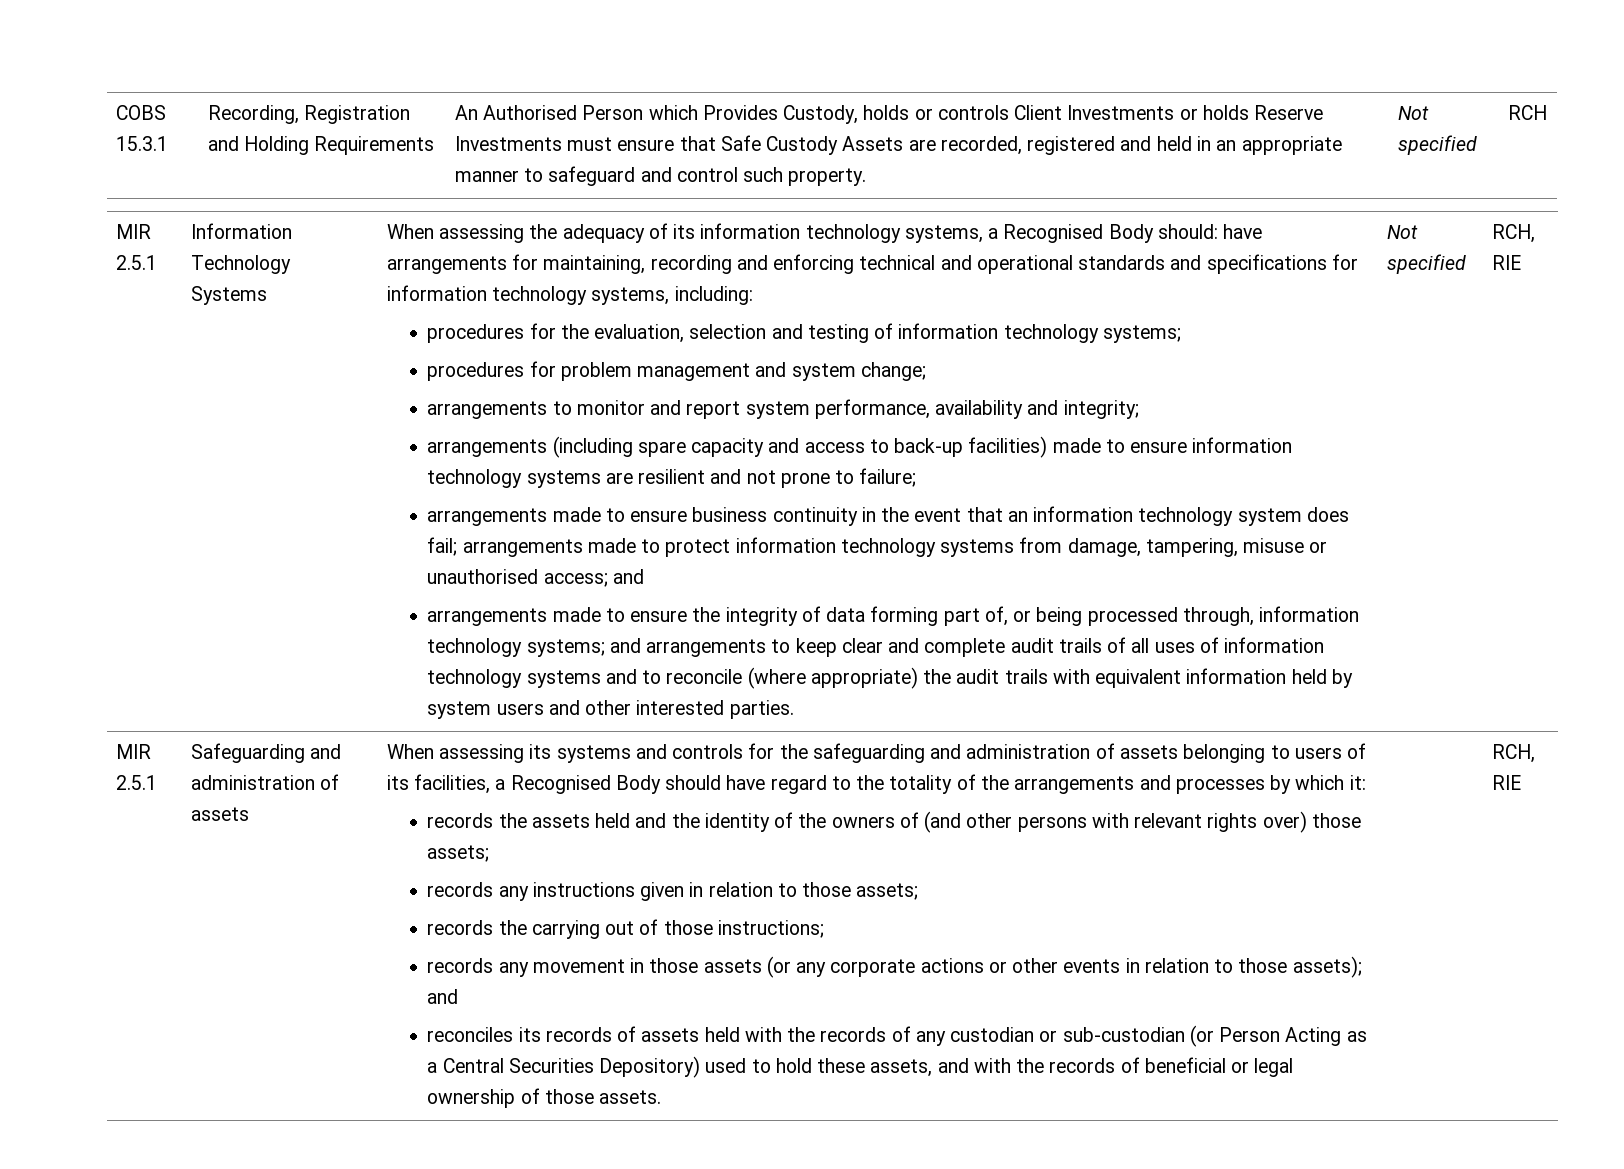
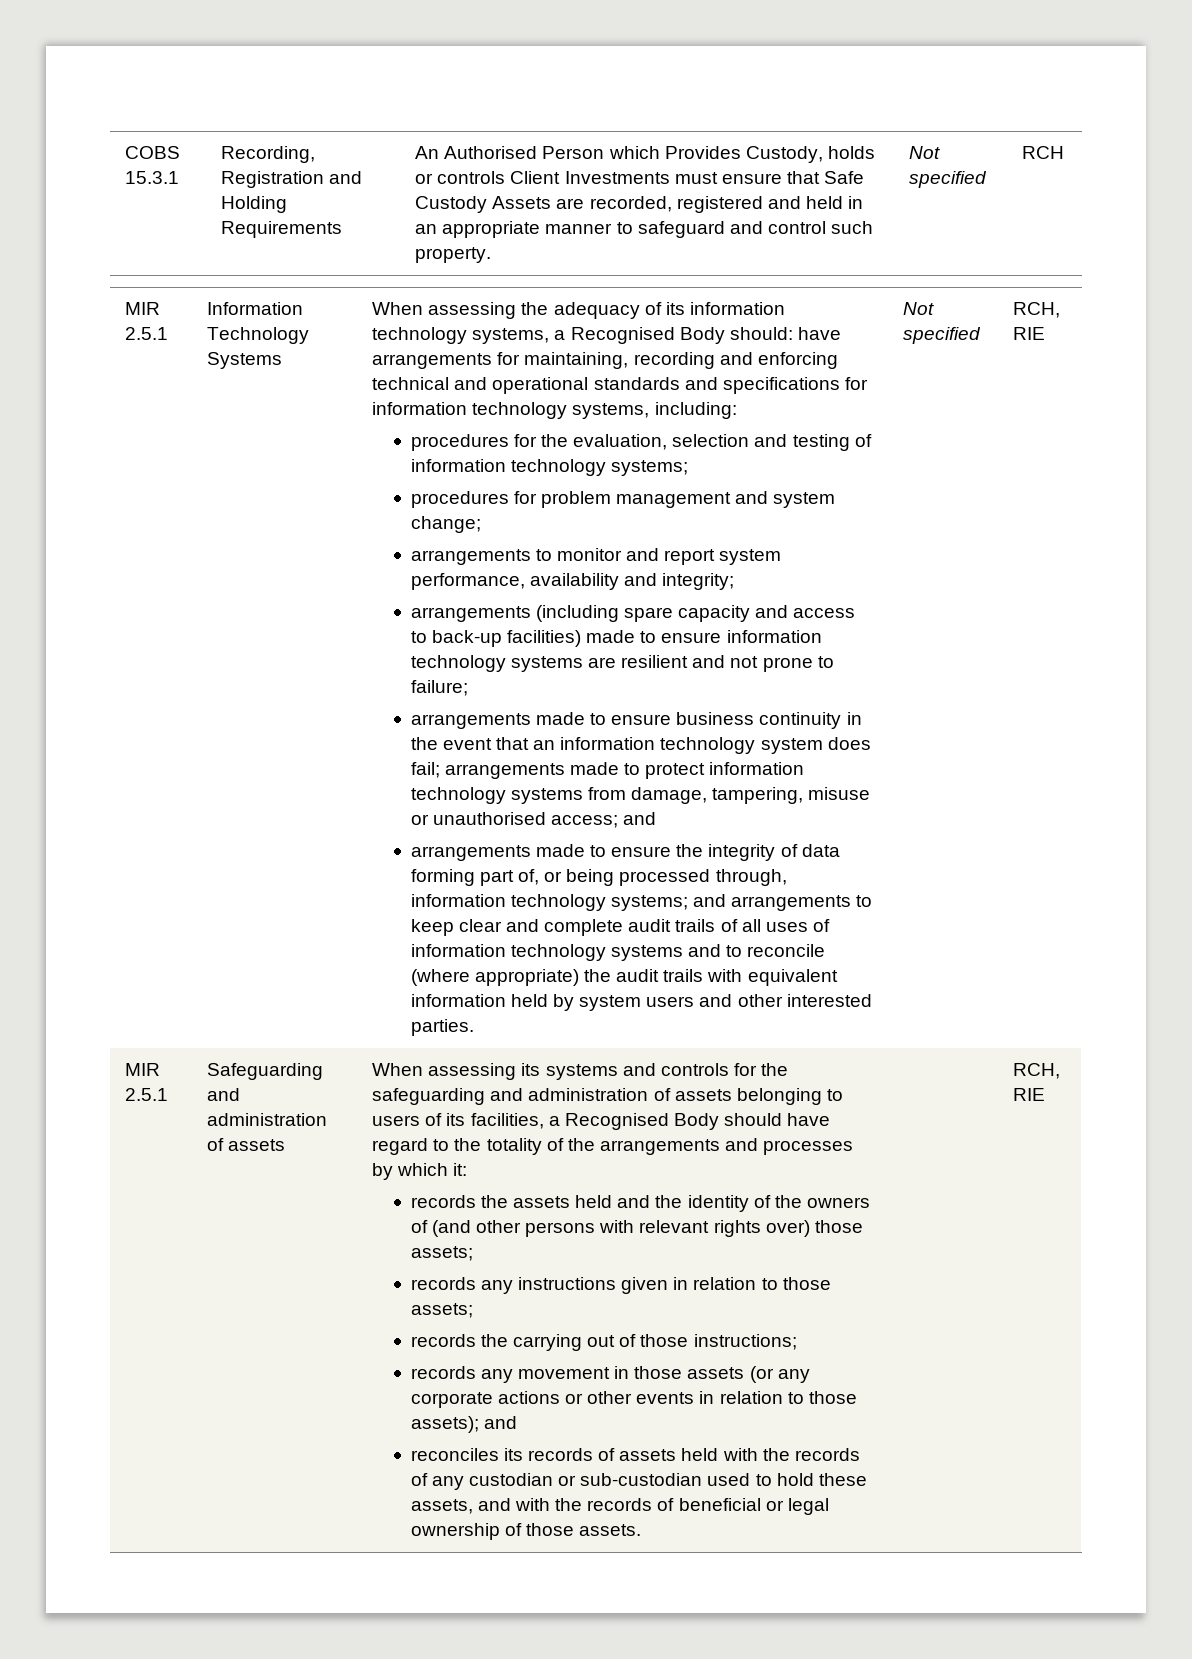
[1179,105,1324,120] [454,136,562,151] or holds Reserve Investments -> (670, 177) none
[1189,1025,1367,1047] [427,1056,701,1078] (or Person Acting as a Central Securities Depository) -> (703, 1479) none

